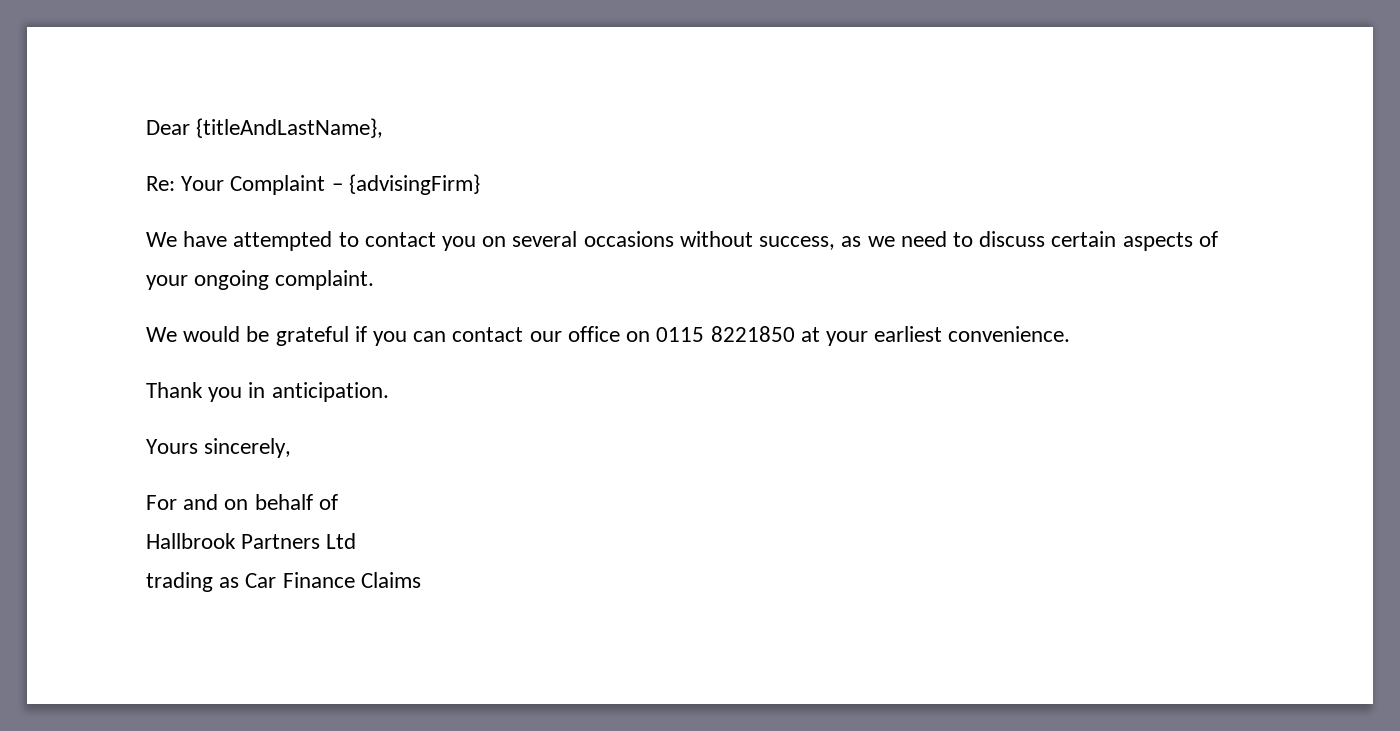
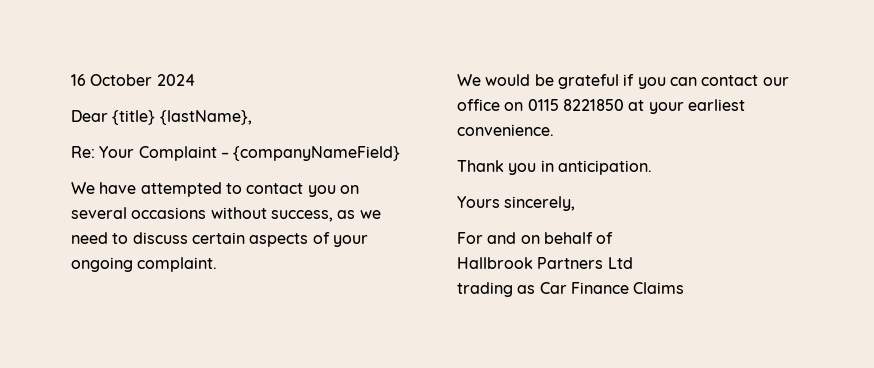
[146,118,384,138] Dear {titleAndLastName}, -> [71,74,195,86] [71,110,252,125] 16 October 2024 // Dear {title} {lastName},
[348,174,480,195] {advisingFirm} -> [233,146,401,161] {companyNameField}

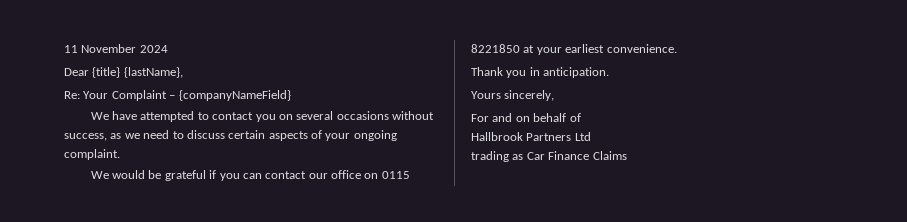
[71,74,153,86] 16 October -> [64,44,137,53] 11 November

